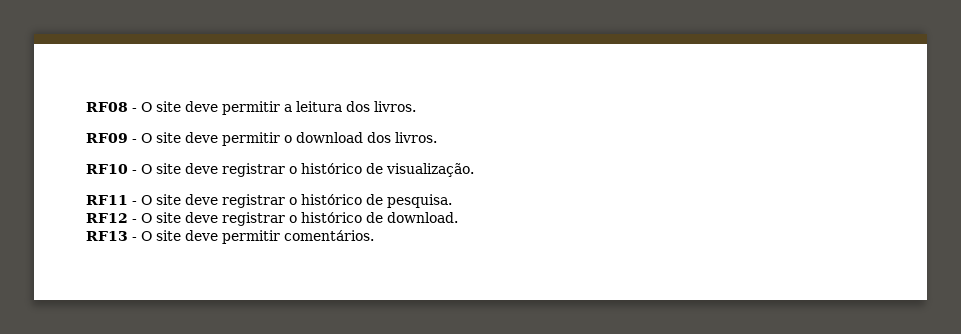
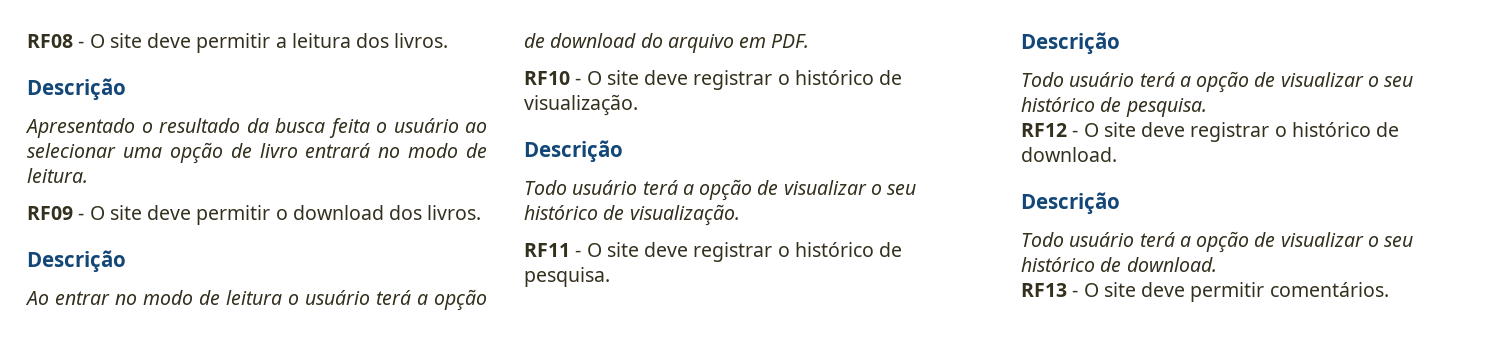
(416, 106) none -> [27,78,126,100] [25,118,487,138] [27,142,487,164] [27,168,88,183] // Descrição // Apresentado o resultado da busca feita o usuário ao selecionar uma opção de livro entrará no modo de leitura.
(437, 137) none -> [27,250,126,272] [25,289,487,311] [524,33,810,53] // Descrição // Ao entrar no modo de leitura o usuário terá a opção de download do arquivo em PDF.
(474, 170) none -> [524,140,623,162] [524,179,917,201] [524,204,740,226] // Descrição // Todo usuário terá a opção de visualizar o seu histórico de visualização.
(452, 201) none -> [1021,32,1120,54] [1021,71,1414,93] [1021,97,1207,117] // Descrição // Todo usuário terá a opção de visualizar o seu histórico de pesquisa.
(458, 217) none -> [1021,192,1120,214] [1021,231,1414,253] [1021,257,1217,272] // Descrição // Todo usuário terá a opção de visualizar o seu histórico de download.

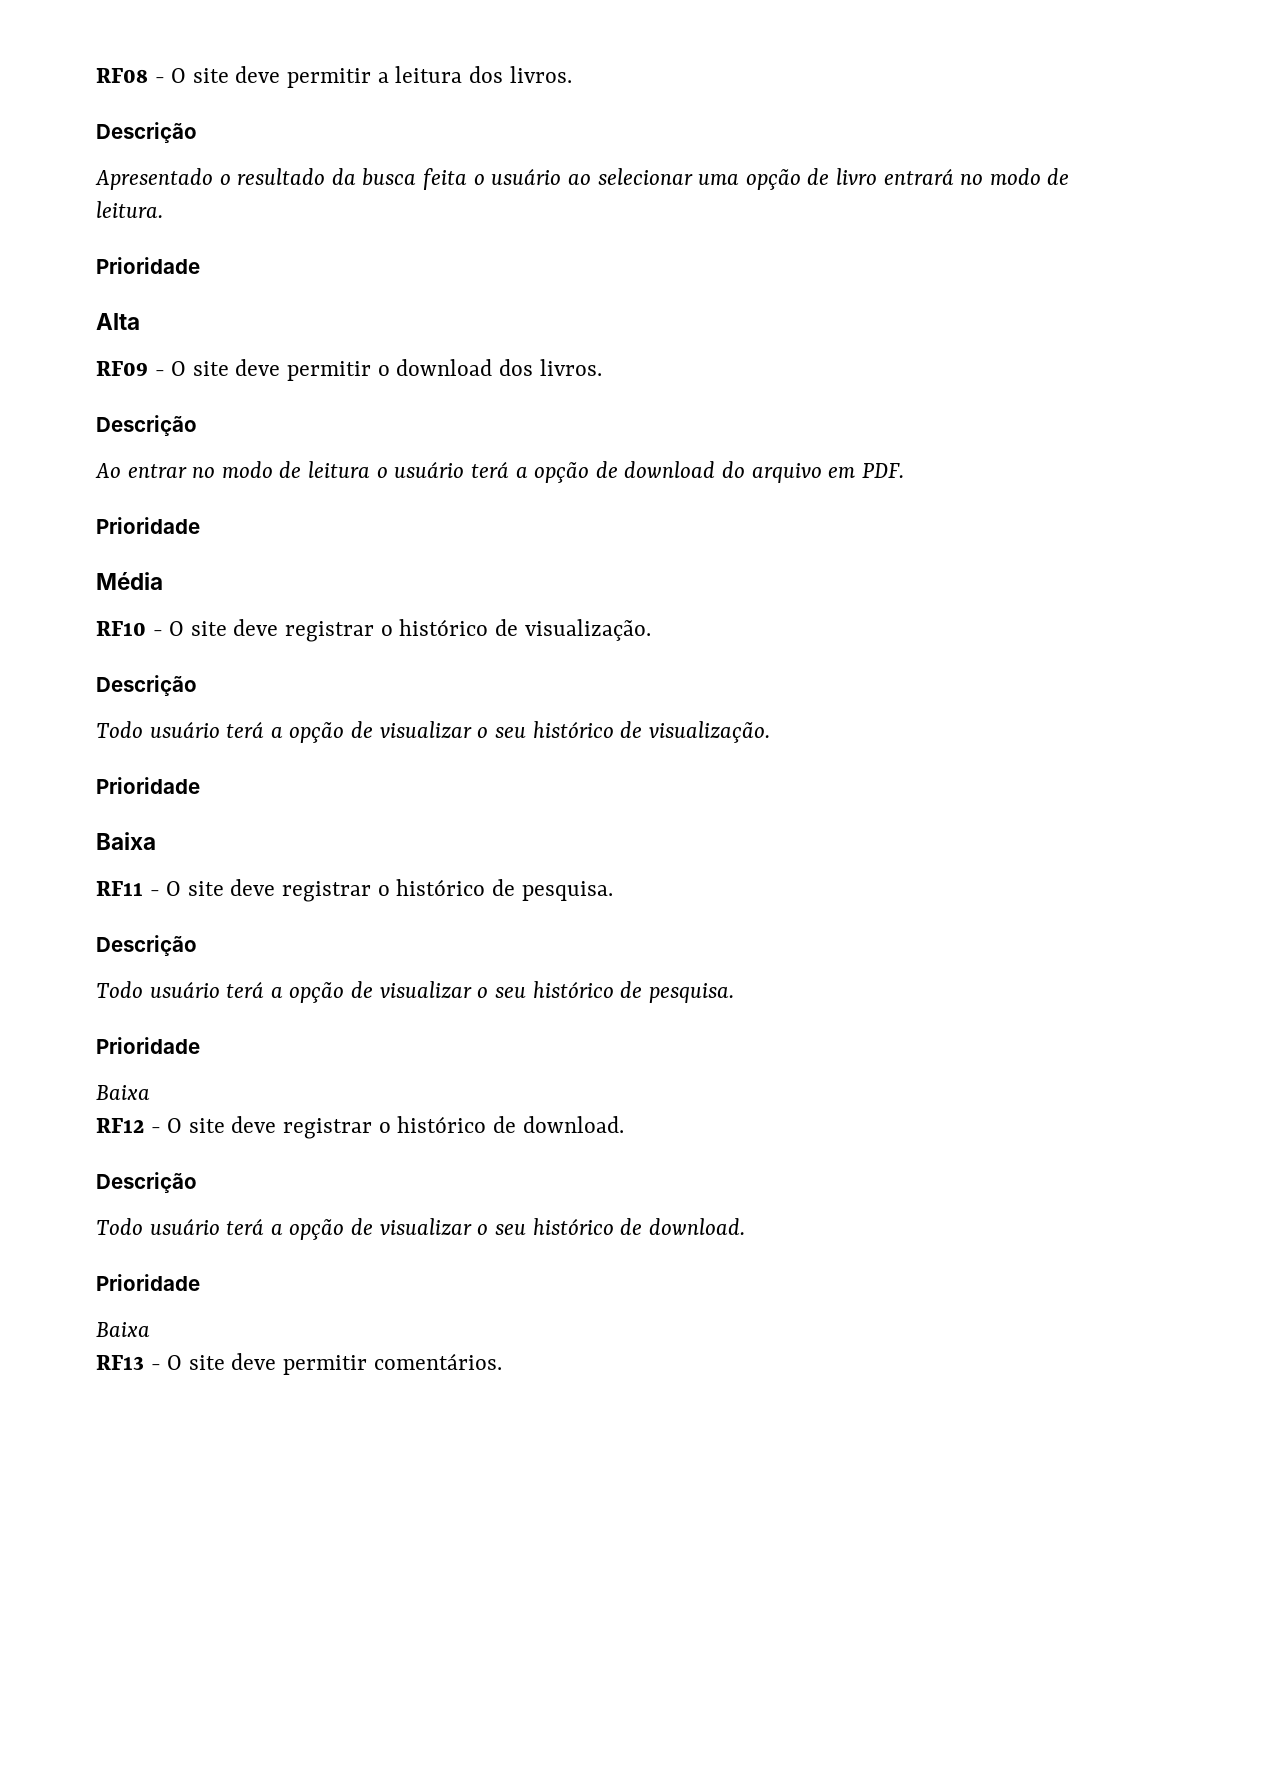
(88, 175) none -> [96,257,200,274] [96,313,140,330] // Prioridade // Alta
(810, 41) none -> [96,517,200,534] [96,572,163,590] // Prioridade // Média
(740, 215) none -> [96,777,200,794] [96,832,156,850] // Prioridade // Baixa
(1207, 107) none -> [96,1037,200,1054] [96,1085,150,1100] // Prioridade // Baixa
(1217, 264) none -> [96,1274,200,1291] [96,1322,150,1337] // Prioridade // Baixa

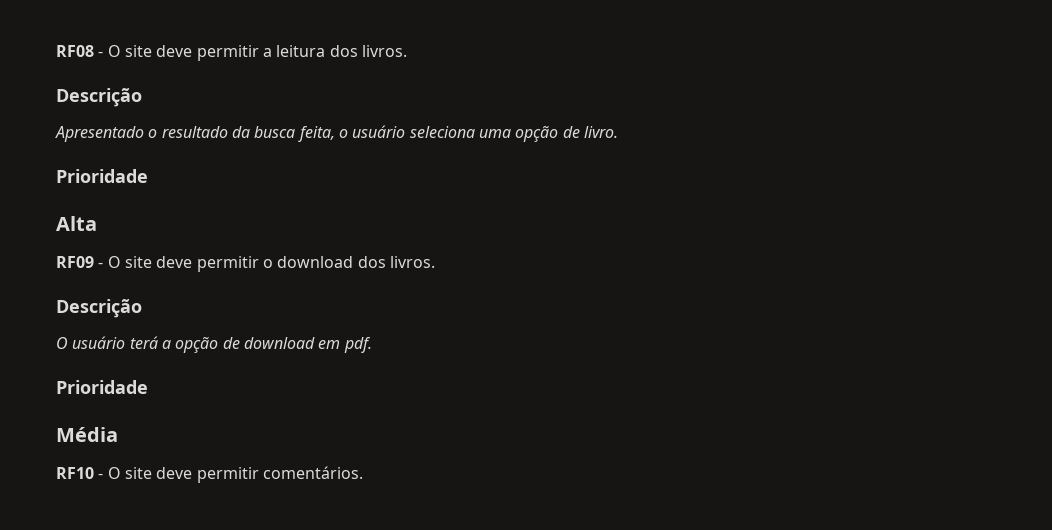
[423,168,693,190] feita o usuário ao selecionar -> [297,125,475,142] feita, o usuário seleciona
[835,168,1070,185] [96,201,163,218] livro entrará no modo de leitura. -> [583,126,618,138] livro.
[95,461,388,478] Ao entrar no modo de leitura o -> [56,337,68,349] O
[721,461,904,483] do arquivo em PDF. -> [318,337,372,353] em pdf.
[285,619,651,642] [96,675,197,696] [96,721,770,743] [96,777,200,794] [96,832,156,850] [96,879,613,902] [96,935,197,956] [96,981,734,1003] [96,1037,200,1054] [96,1085,150,1100] [96,1116,624,1139] [96,1172,197,1193] [96,1218,745,1240] [96,1274,200,1291] [96,1322,150,1337] [96,1353,277,1370] registrar o histórico de visualização. // Descrição // Todo usuário terá a opção de visualizar o seu histórico de visualização. // Prioridade // Baixa // RF11 - O site deve registrar o histórico de pesquisa. // Descrição // Todo usuário terá a opção de visualizar o seu histórico de pesquisa. // Prioridade // Baixa // RF12 - O site deve registrar o histórico de download. // Descrição // Todo usuário terá a opção de visualizar o seu histórico de download. // Prioridade // Baixa // RF13 - O site deve -> (193, 473) none

